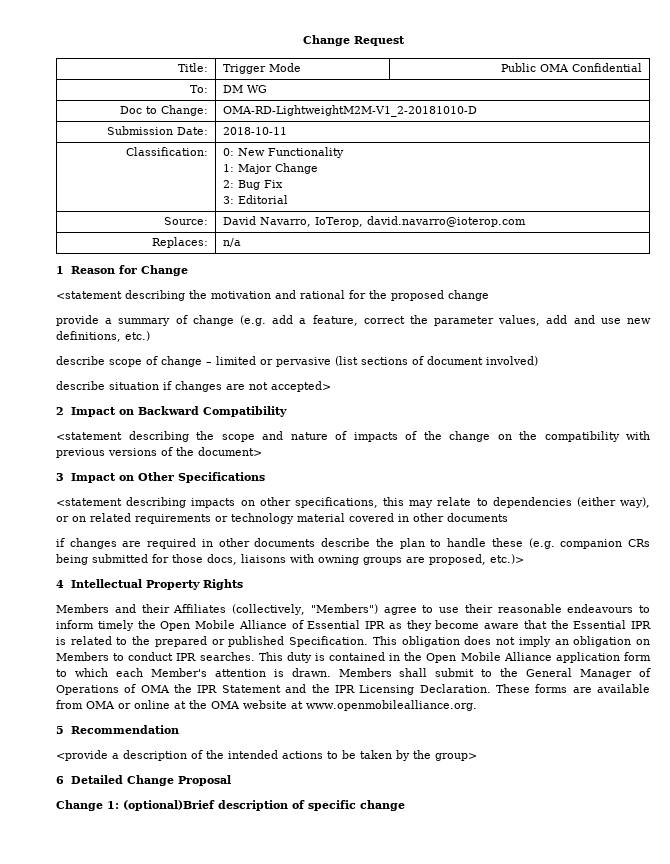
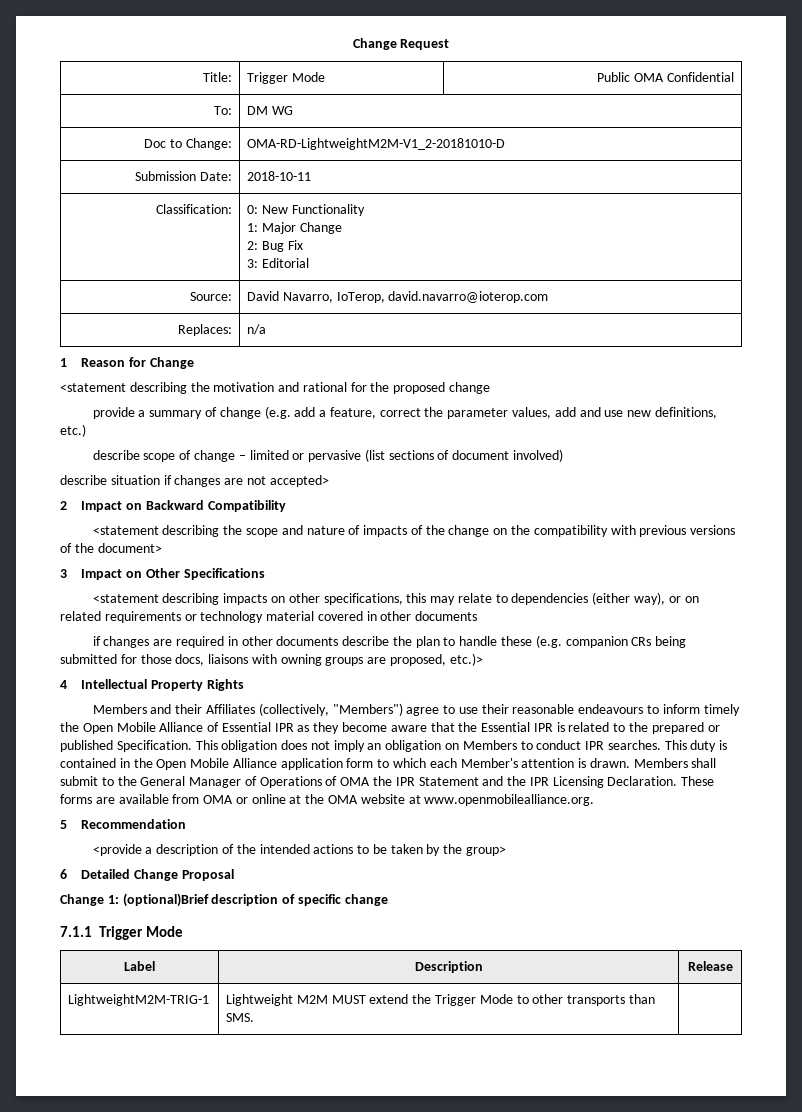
(405, 805) none -> [60,926,184,940] [124,961,155,971] [414,961,483,973] [687,961,733,971] [68,994,210,1006] [226,994,655,1006] [226,1013,255,1022] // 7.1.1 Trigger Mode // Label | Description | Release // LightweightM2M-TRIG-1 | Lightweight M2M MUST extend the Trigger Mode to other transports than SMS. |

